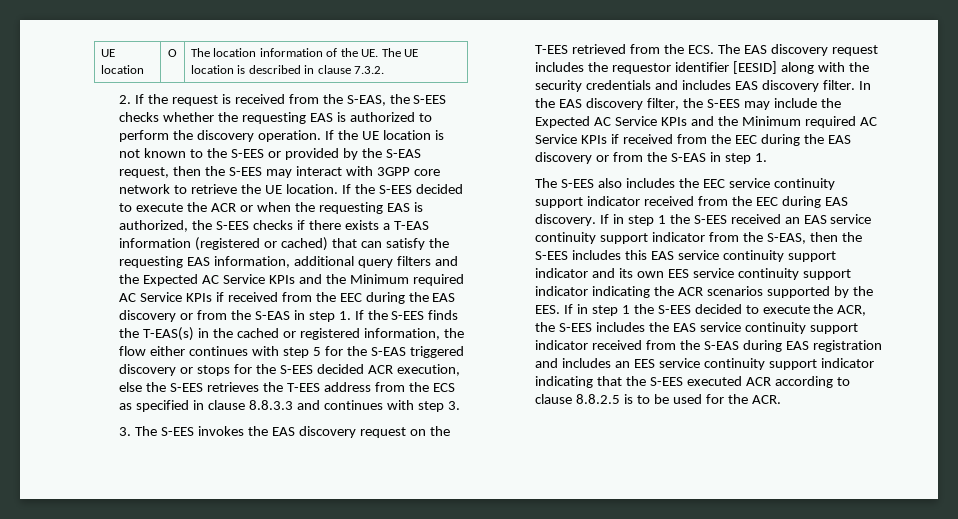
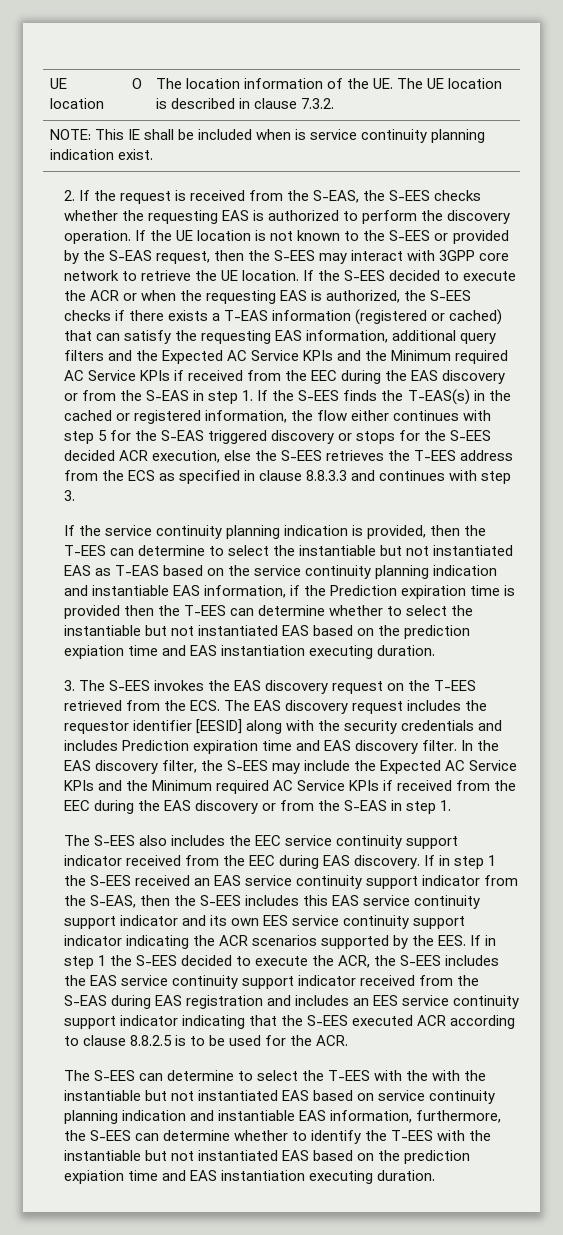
(385, 70) none -> [49,129,486,143] [49,149,153,160] // NOTE: This IE shall be included when is service continuity planning indication exist.
(460, 405) none -> [63,525,487,539] [63,545,514,556] [63,565,498,579] [63,585,516,599] [63,605,474,619] [63,625,471,639] [63,645,436,659] // If the service continuity planning indication is provided, then the T-EES can determine to select the instantiable but not instantiated EAS as T-EAS based on the service continuity planning indication and instantiable EAS information, if the Prediction expiration time is provided then the T-EES can determine whether to select the instantiable but not instantiated EAS based on the prediction expiation time and EAS instantiation executing duration.
(732, 85) none -> [121,740,321,754] Prediction expiration time and
(781, 399) none -> [63,1070,487,1081] [63,1090,496,1104] [63,1110,502,1124] [63,1130,492,1144] [63,1150,471,1164] [63,1170,436,1184] // The S-EES can determine to select the T-EES with the with the instantiable but not instantiated EAS based on service continuity planning indication and instantiable EAS information, furthermore, the S-EES can determine whether to identify the T-EES with the instantiable but not instantiated EAS based on the prediction expiation time and EAS instantiation executing duration.

